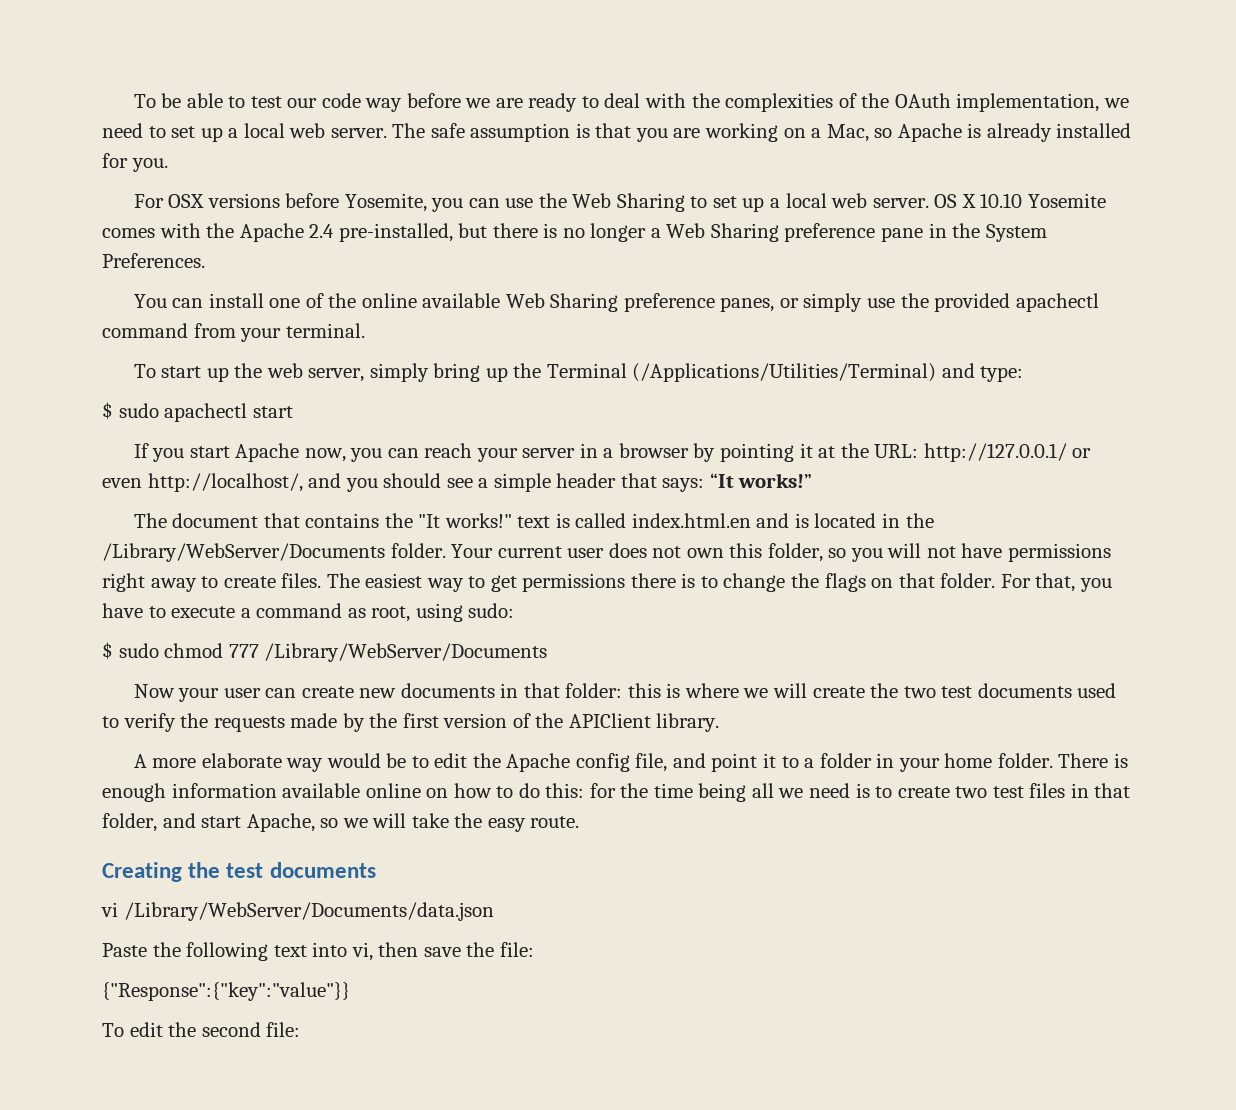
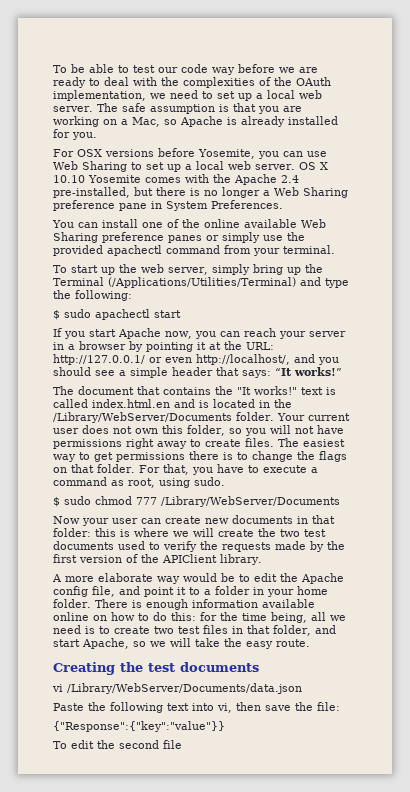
[538,193,567,208] the -> (327, 154) none
[952,223,981,238] the -> (162, 205) none
[720,297,775,312] panes, -> [168,235,202,243] panes
[980,366,1024,382] type: -> [325,278,349,288] [53,290,132,301] type the following:
[468,603,515,618] sudo: -> [194,477,225,486] sudo.
[698,783,747,802] being -> [271,612,307,623] being,
[266,1022,301,1037] file: -> [163,740,182,749] file

